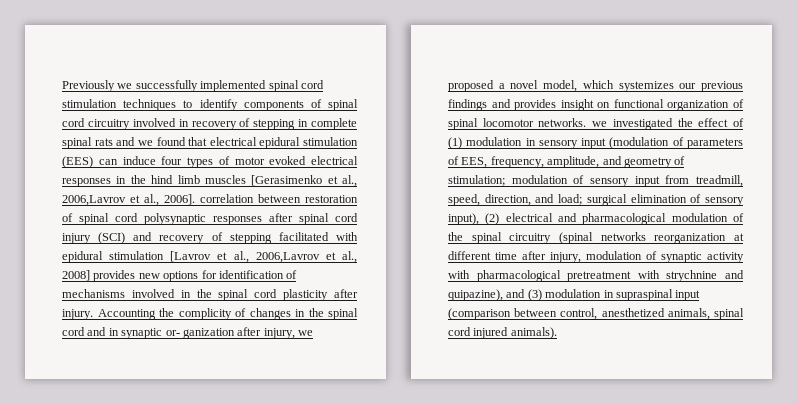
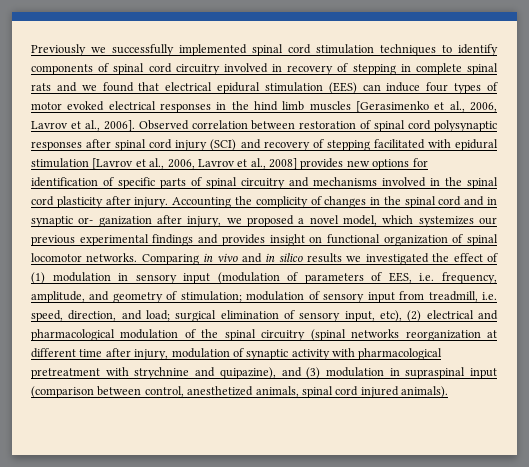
[62,195,126,206] 2006,Lavrov -> [469,102,497,112] [31,121,68,129] 2006, Lavrov
(195, 199) none -> [138,120,189,130] Observed
[255,252,320,263] 2006,Lavrov -> [167,159,235,169] 2006, Lavrov
(298, 274) none -> [118,177,309,189] specific parts of spinal circuitry and
(743, 86) none -> [79,234,149,246] experimental
(587, 122) none -> [141,253,343,265] Comparing in vivo and in silico results
(488, 162) none -> [419,273,435,281] i.e.
(743, 181) none -> [481,292,497,300] i.e.
[448,213,479,225] input), -> [344,310,402,322] input, etc),

